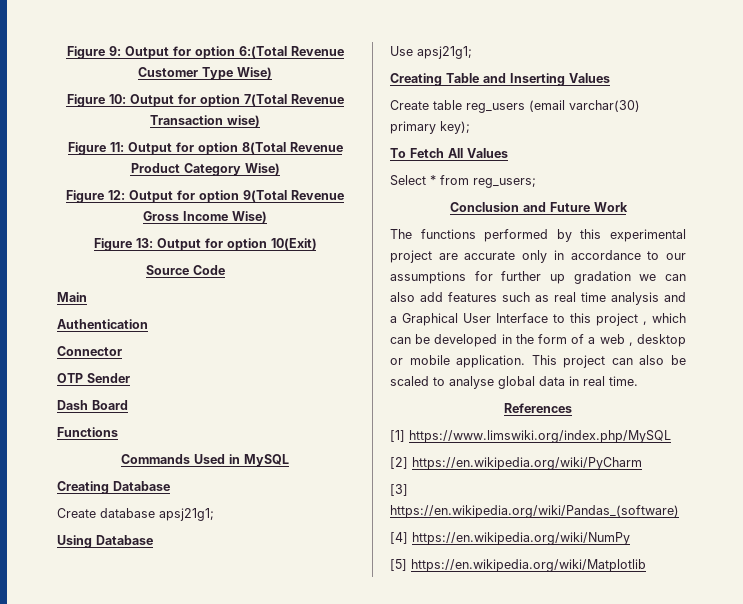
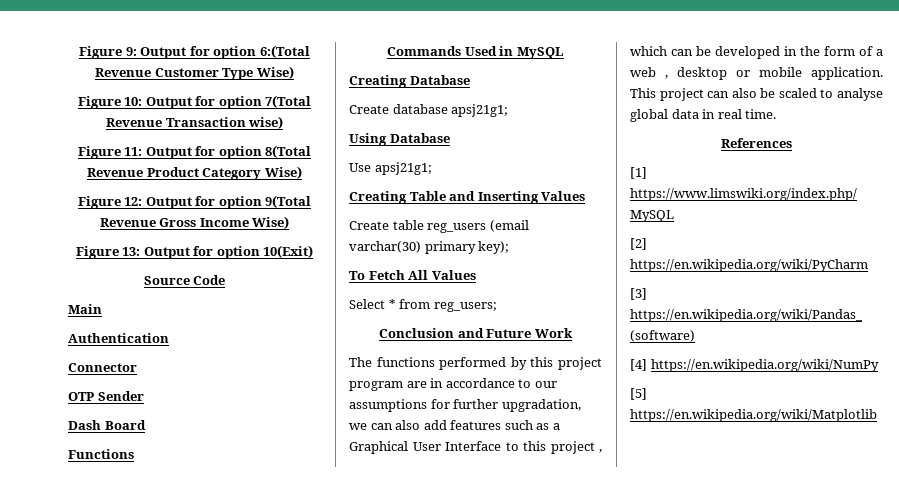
[610,229,686,242] [390,250,548,263] experimental project are accurate only -> [558,357,602,370] [349,381,427,391] project program are
[550,271,631,284] up gradation -> [501,399,581,412] upgradation,
[554,292,686,305] real time analysis and -> (550, 426) none

